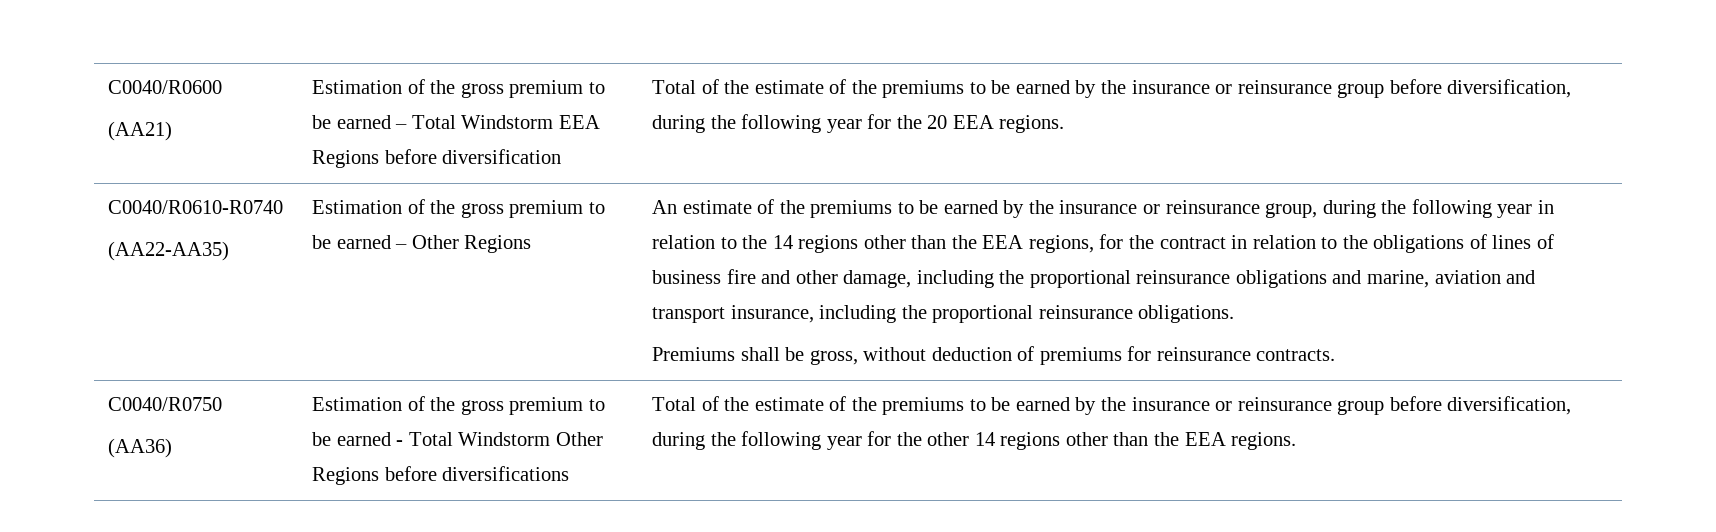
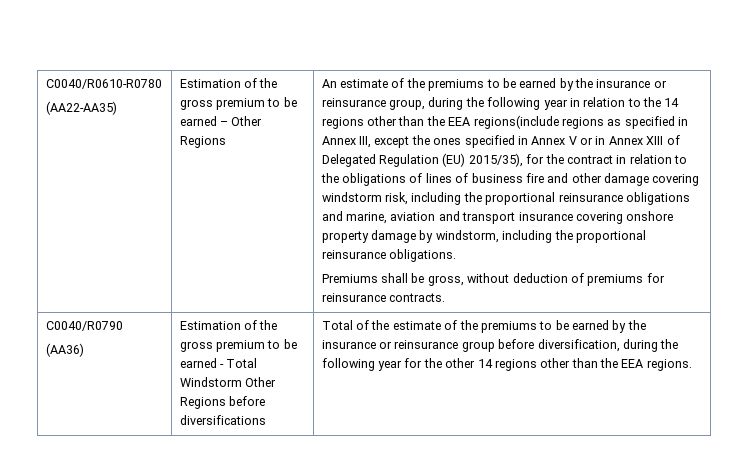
[108,80,223,94] [108,121,173,141] [312,79,605,98] [312,115,600,129] [312,149,562,168] [652,79,1572,98] [652,114,1065,133] [108,200,284,214] C0040/R0600 // (AA21) | Estimation of the gross premium to be earned – Total Windstorm EEA Regions before diversification | Total of the estimate of the premiums to be earned by the insurance or reinsurance group before diversification, during the following year for the 20 EEA regions. // C0040/R0610-R0740 -> [45,79,162,89] C0040/R0610-R0780
[1028,235,1094,253] regions, -> [473,115,688,129] [321,135,680,148] [321,153,523,167] regions(include regions as specified in Annex III, except the ones specified in Annex V or in Annex XIII of Delegated Regulation (EU) 2015/35),
[843,270,912,288] damage, -> [603,173,700,186] [321,192,408,205] damage covering windstorm risk,
[730,305,814,323] insurance, -> [518,211,674,224] [321,230,499,243] insurance covering onshore property damage by windstorm,
[108,397,223,411] C0040/R0750 -> [45,321,123,331] C0040/R0790

